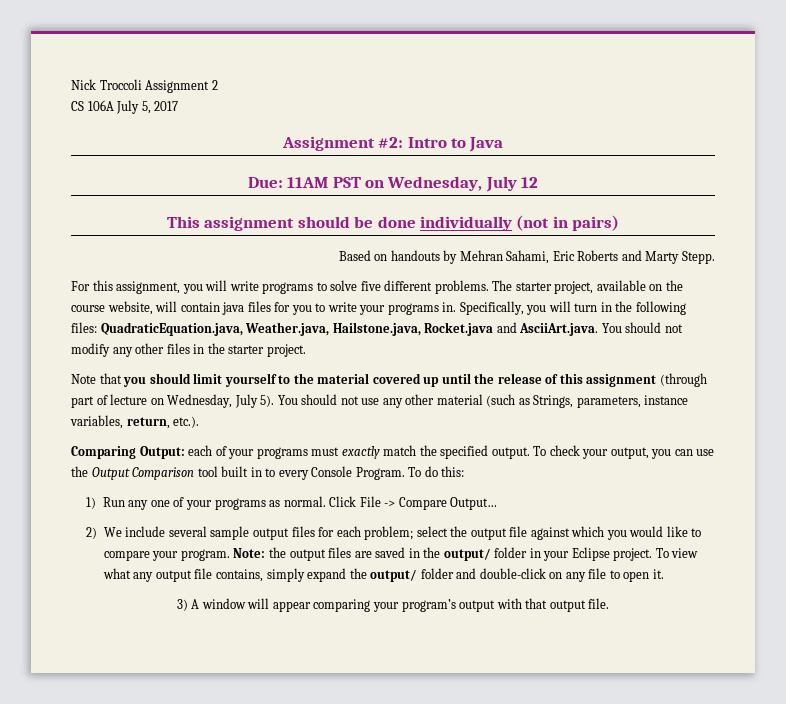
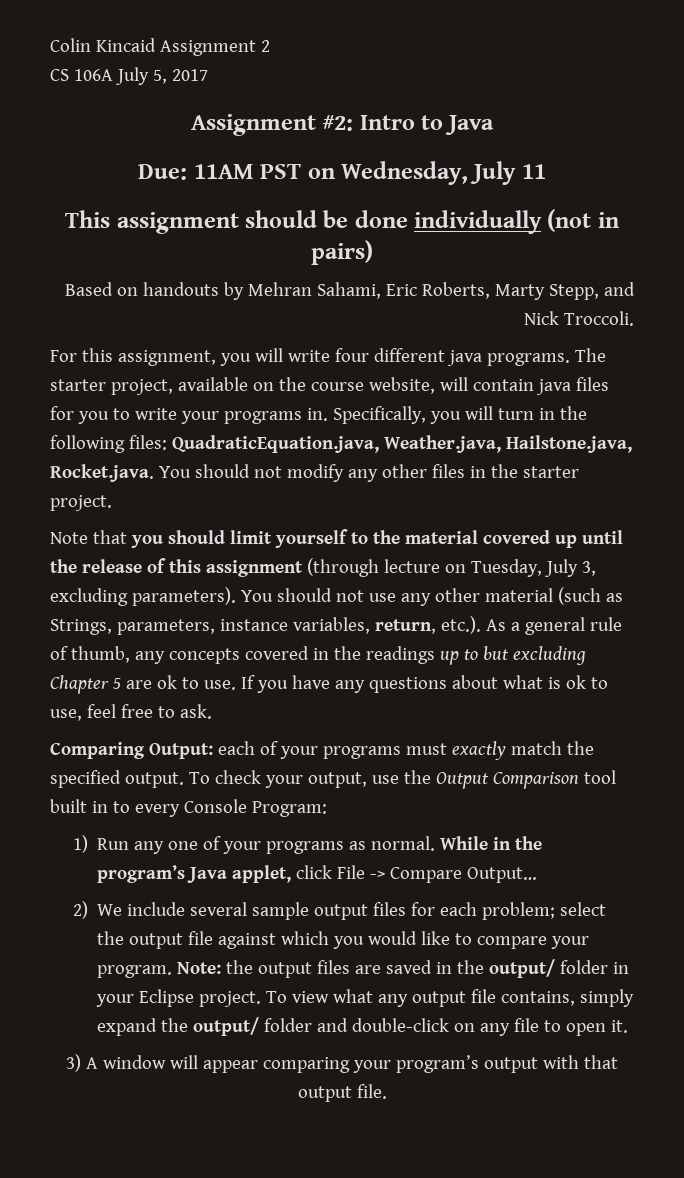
[71,79,142,90] Nick Troccoli -> [50,38,156,52] Colin Kincaid
[521,177,539,188] 12 -> [521,164,546,179] 11
[577,250,715,264] Roberts and Marty Stepp. -> [422,282,635,300] [524,311,634,326] Roberts, Marty Stepp, and Nick Troccoli.
[262,280,489,294] programs to solve five different problems. -> [334,348,570,366] four different java programs.
[424,322,599,336] Rocket.java and AsciiArt.java. -> [50,464,154,482] Rocket.java.
[71,394,275,408] part of lecture on Wednesday, July 5). -> [383,559,596,577] [50,587,236,606] lecture on Tuesday, July 3, excluding parameters).
(200, 422) none -> [485,617,622,635] [50,646,586,665] [50,675,608,694] [50,704,212,721] As a general rule of thumb, any concepts covered in the readings up to but excluding Chapter 5 are ok to use. If you have any questions about what is ok to use, feel free to ask.
[651,449,693,459] you can -> (367, 780) none
[355,466,465,480] Program. To do this: -> [251,801,327,817] Program:
[329,496,357,507] Click -> [440,836,543,850] [97,865,333,883] While in the program’s Java applet, click

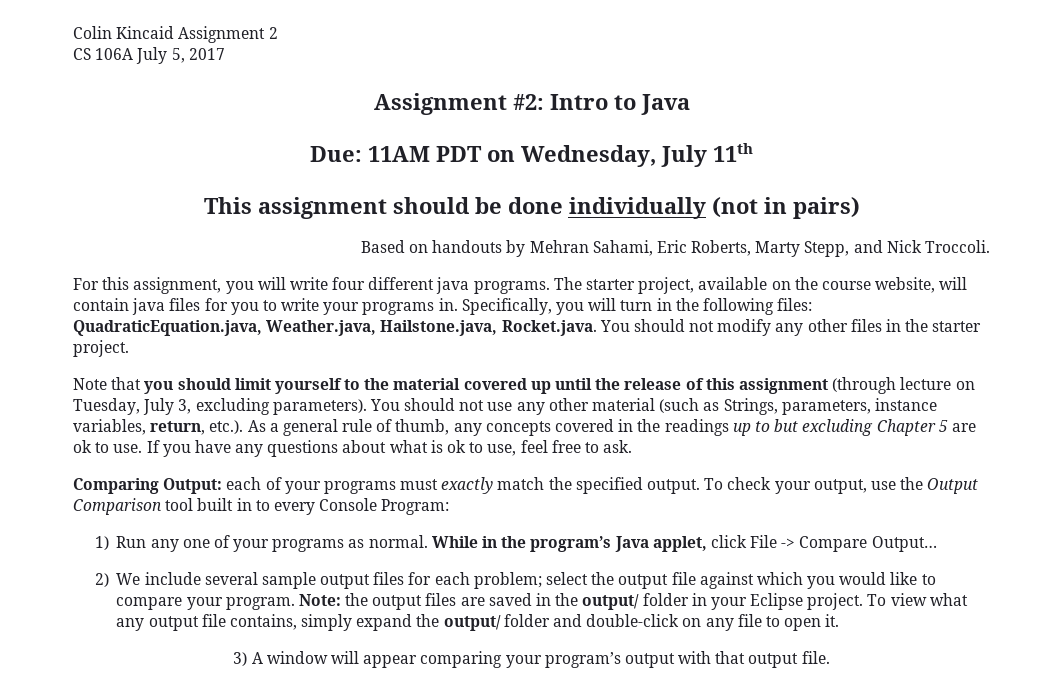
[260,164,302,179] PST -> [436,146,482,162] PDT
[521,164,546,179] 11 -> [713,143,753,162] 11th

